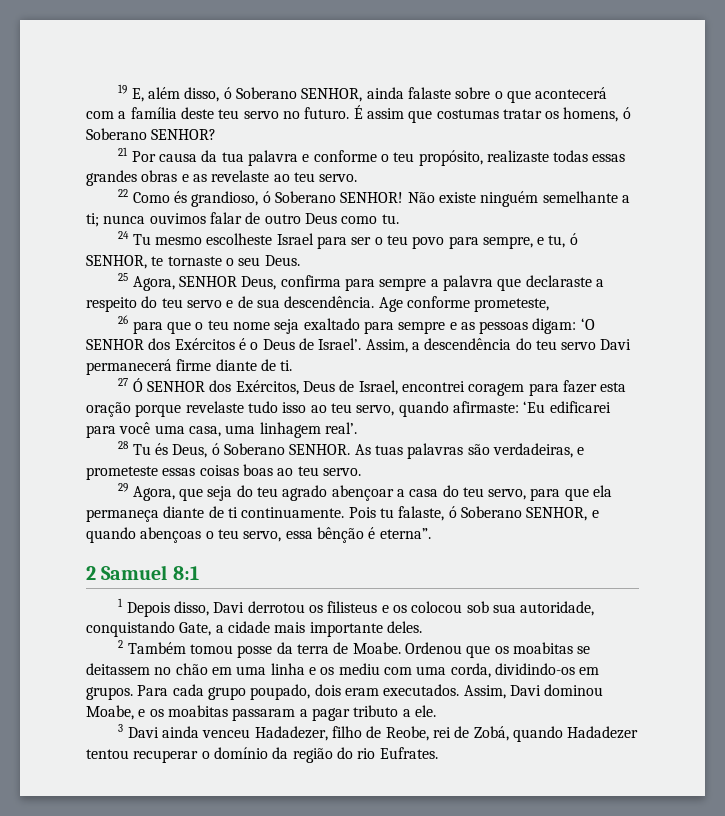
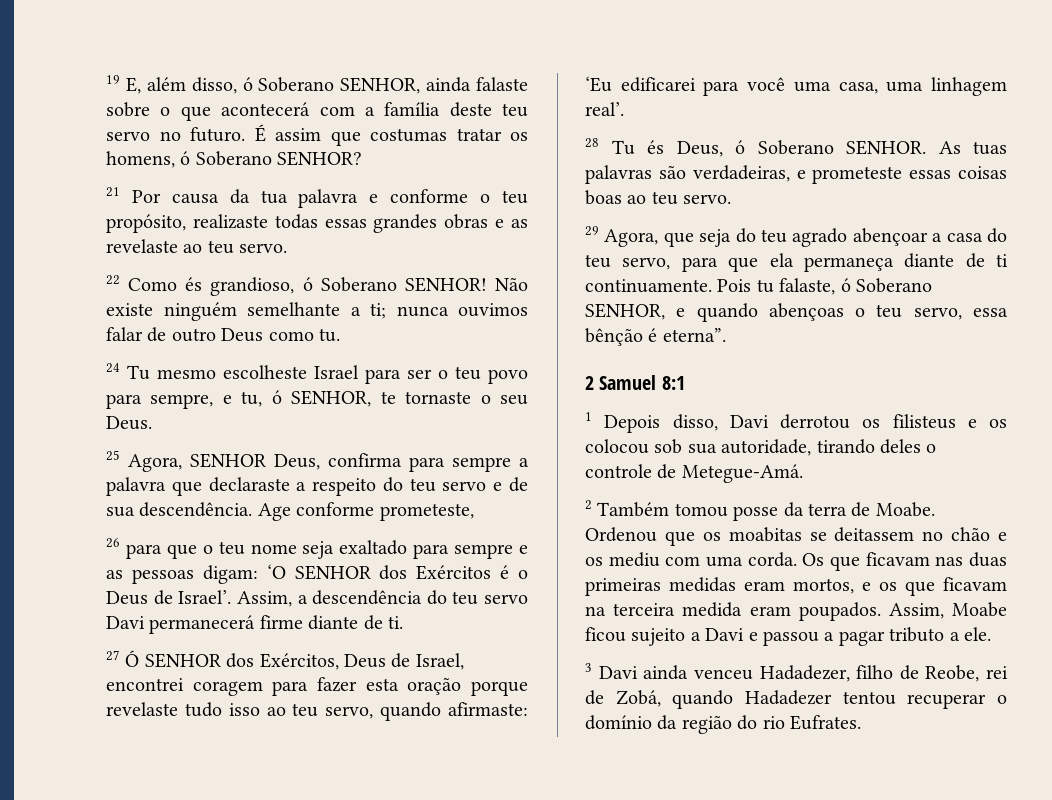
[86,621,422,637] conquistando Gate, a cidade mais importante deles. -> [816,439,937,454] [585,464,803,483] tirando deles o controle de Metegue-Amá.
[211,663,305,675] em uma linha -> (991, 534) none
[450,663,600,678] [86,684,604,700] [86,705,296,721] corda, dividindo-os em grupos. Para cada grupo poupado, dois eram executados. Assim, Davi dominou Moabe, e os moabitas passaram -> [747,552,1007,571] [585,577,1007,596] [585,602,1007,621] [585,627,819,646] corda. Os que ficavam nas duas primeiras medidas eram mortos, e os que ficavam na terceira medida eram poupados. Assim, Moabe ficou sujeito a Davi e passou

